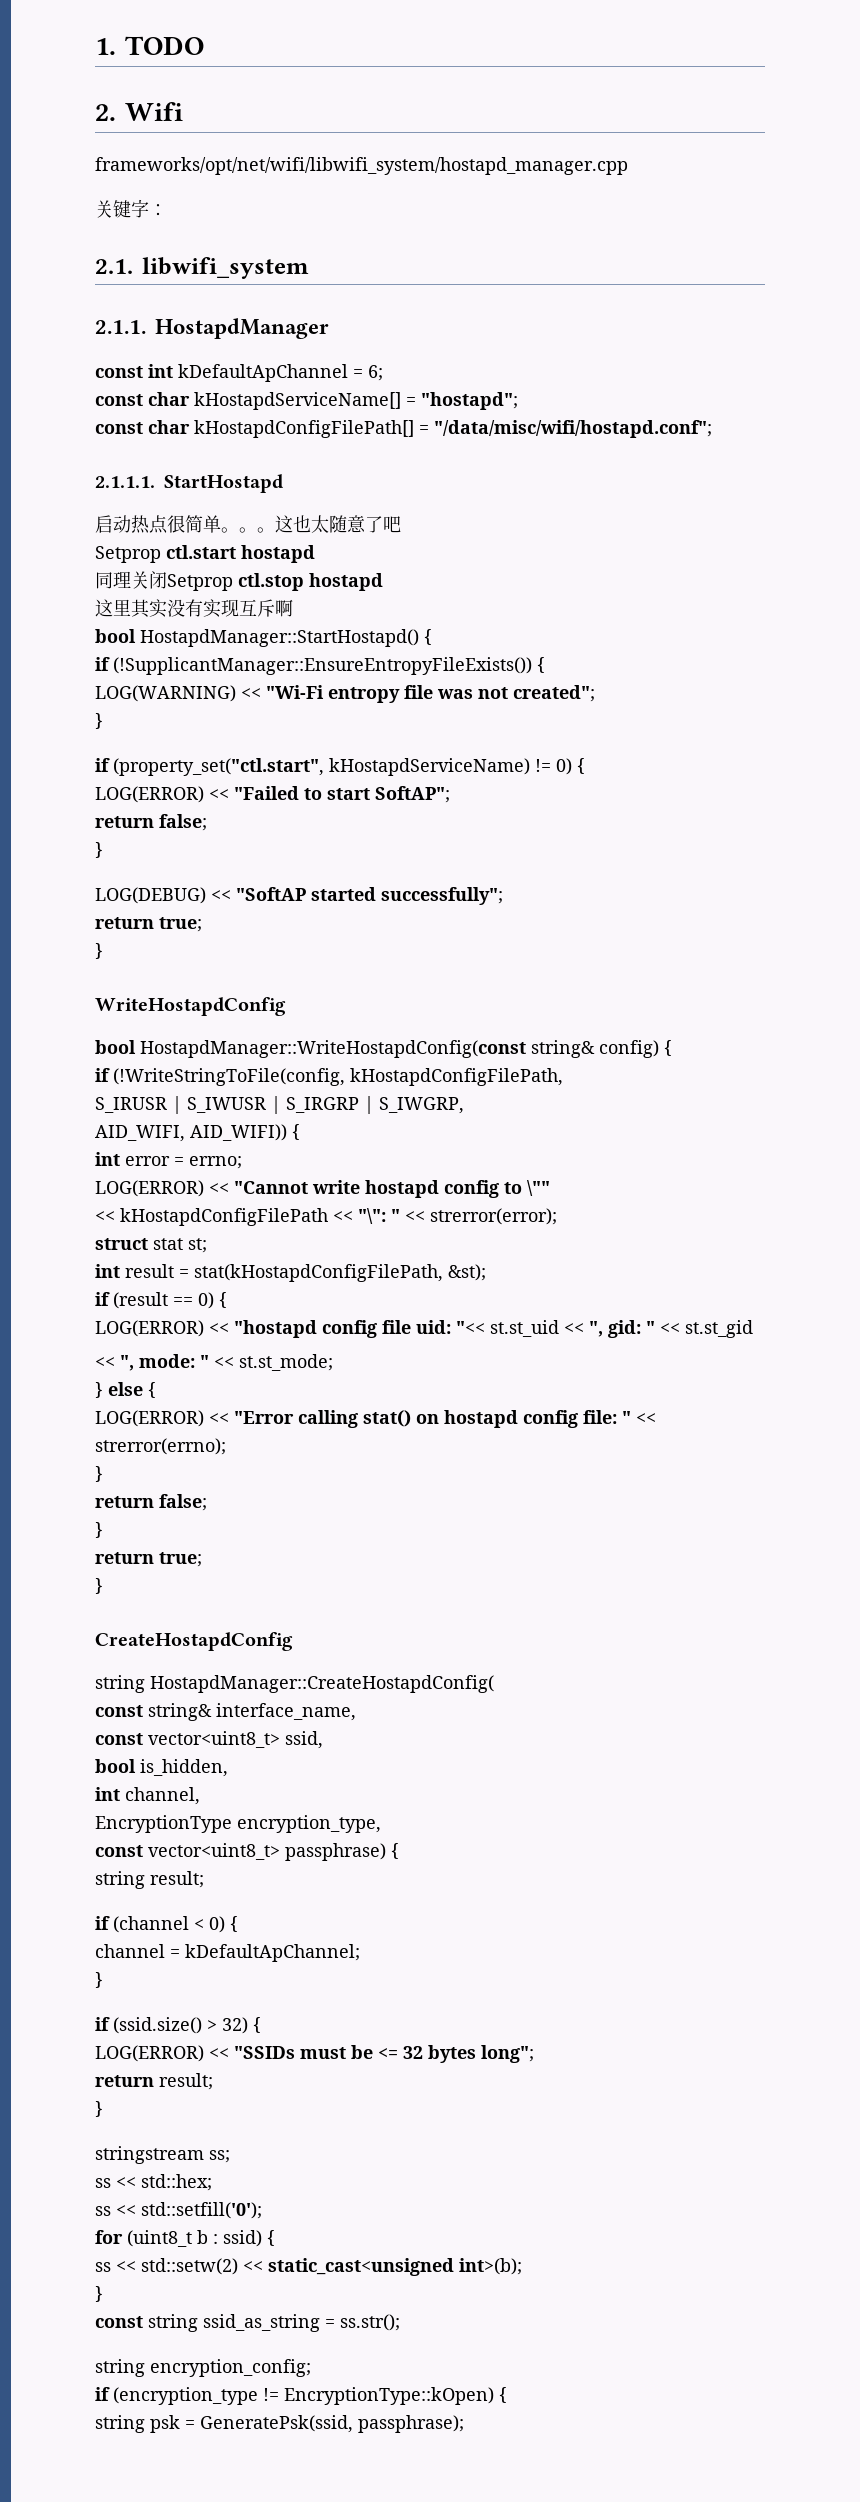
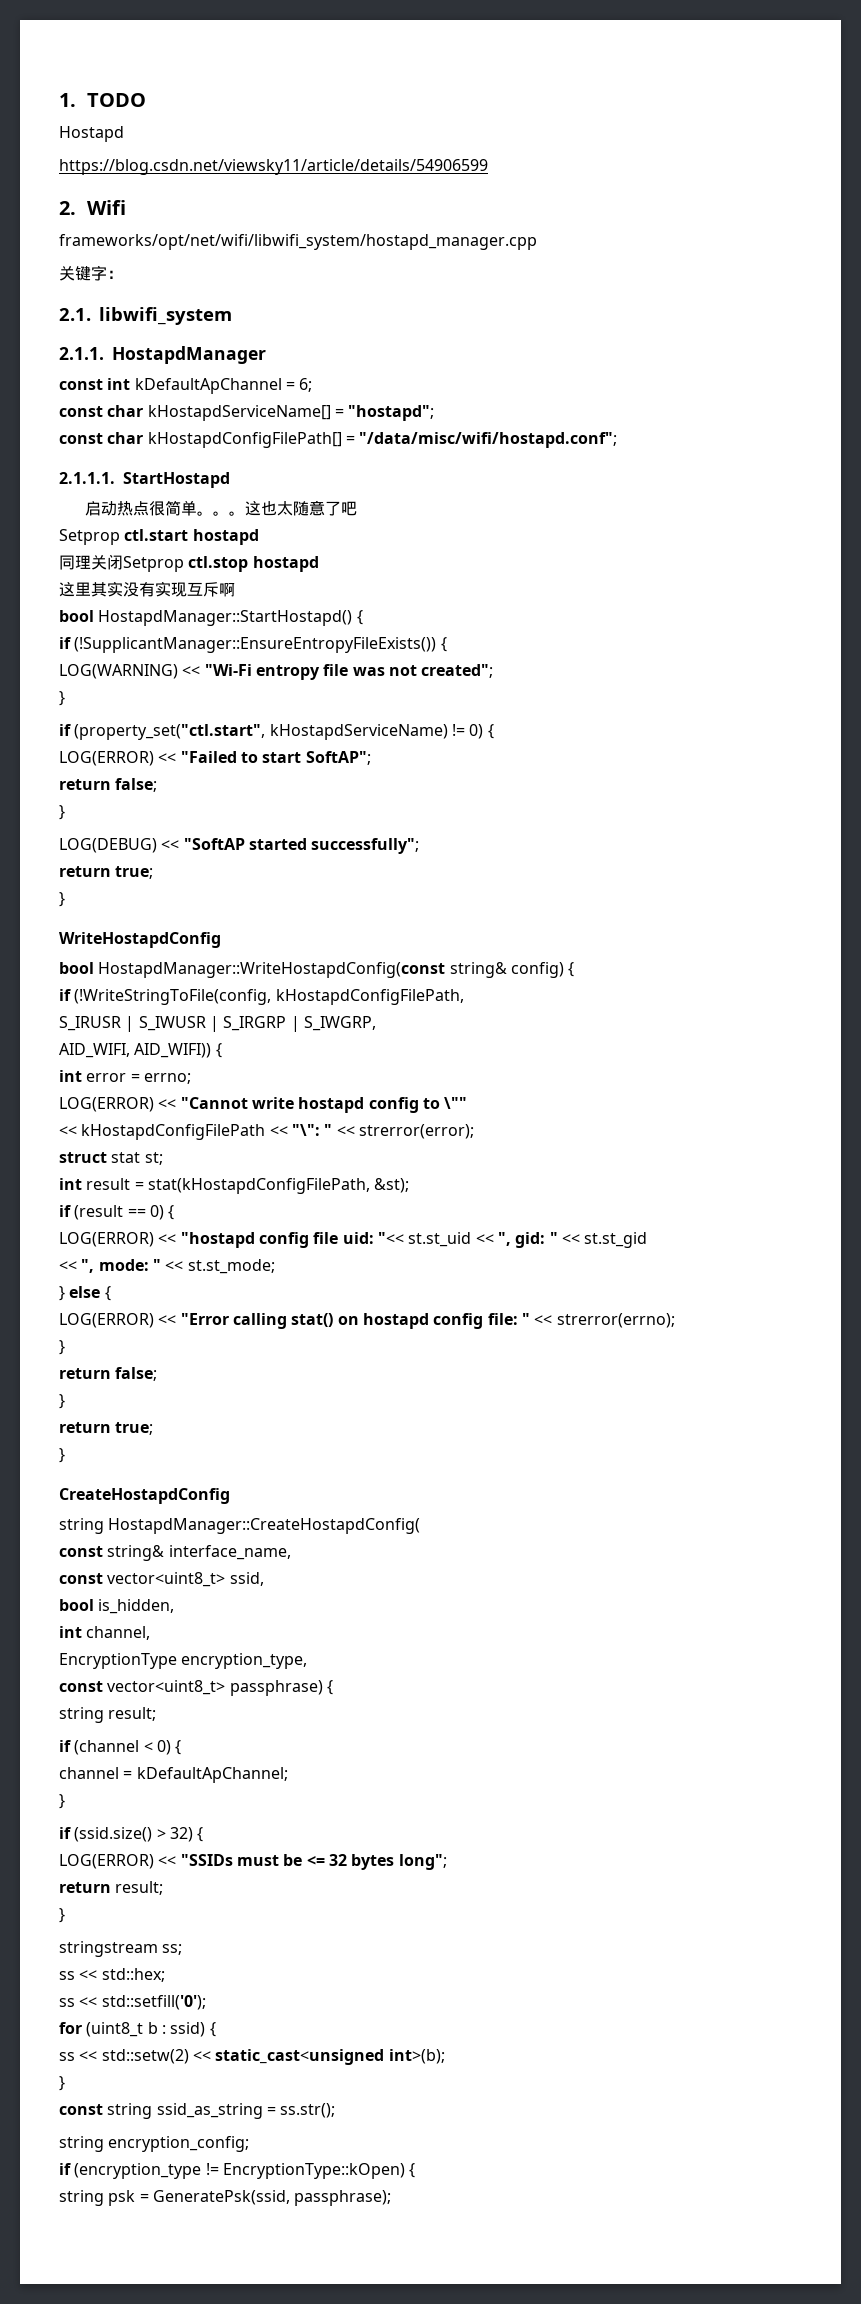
(204, 45) none -> [59,126,124,142] [59,159,488,175] // Hostapd // https://blog.csdn.net/viewsky11/article/details/54906599

